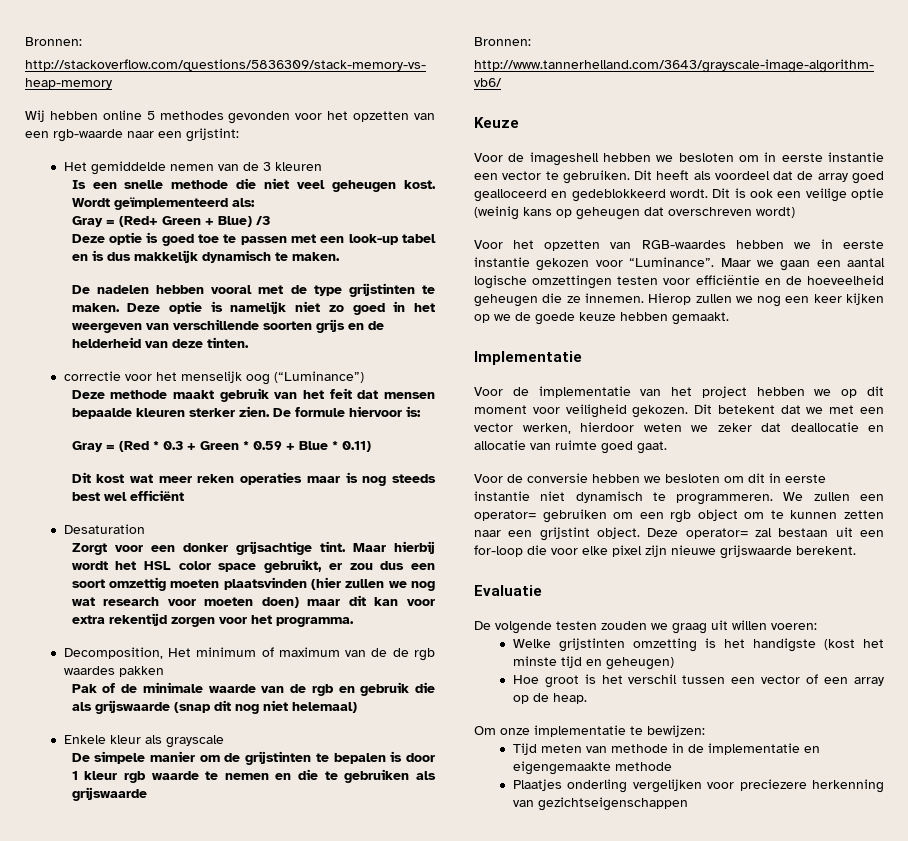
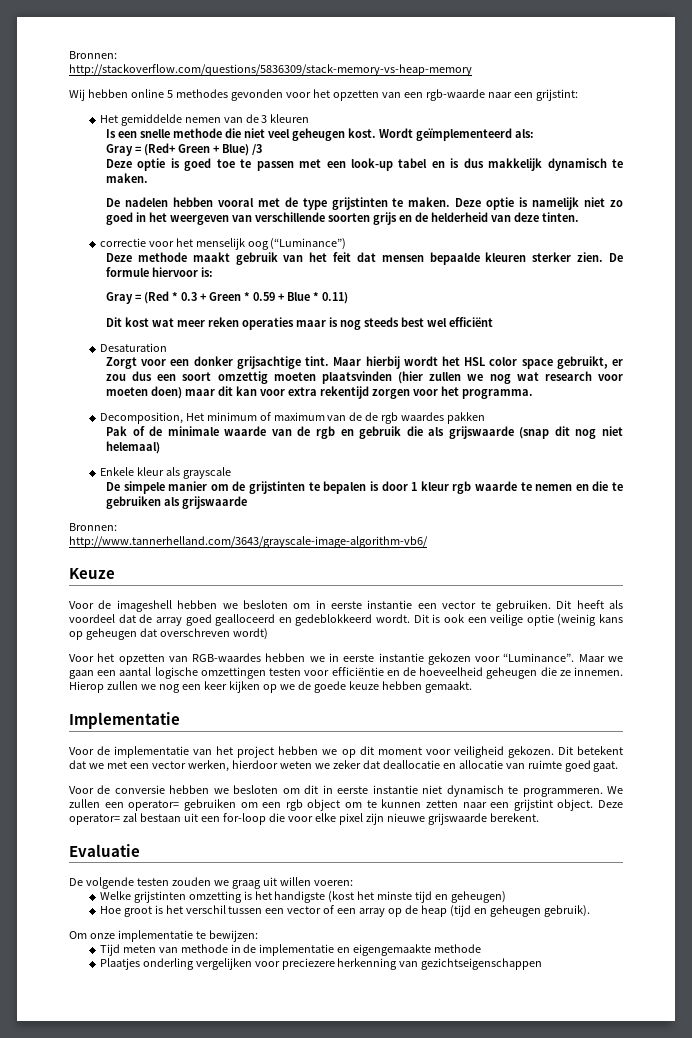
[552,693,587,704] heap. -> [421,905,591,917] heap (tijd en geheugen gebruik).

